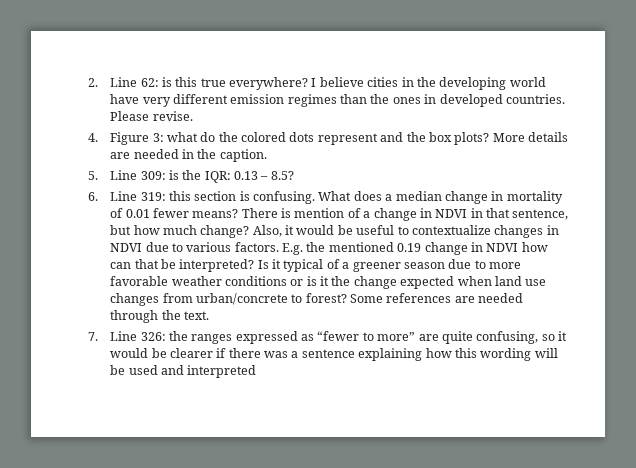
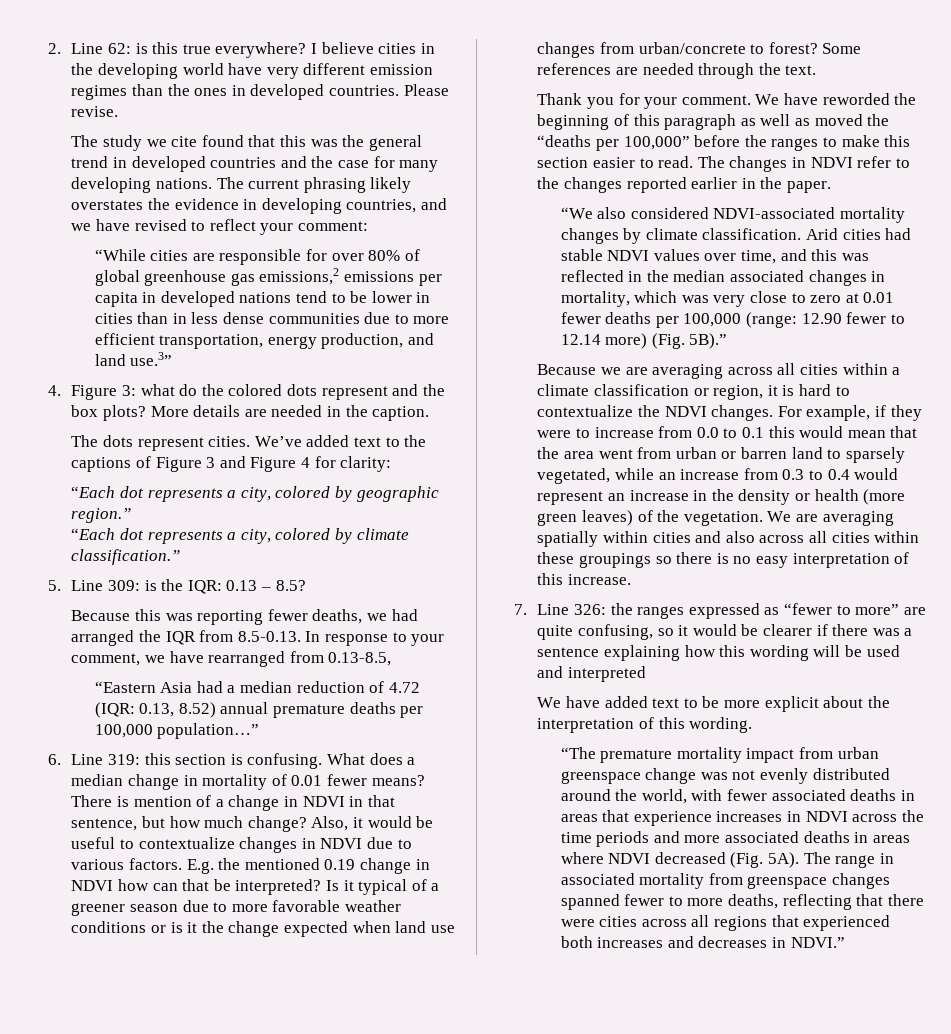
(193, 116) none -> [71,135,422,151] [71,156,439,172] [71,177,412,193] [71,198,447,214] [71,219,368,235] [94,249,420,265] [94,268,442,286] [94,291,431,307] [94,312,450,324] [94,333,435,349] [94,352,173,366] // The study we cite found that this was the general trend in developed countries and the case for many developing nations. The current phrasing likely overstates the evidence in developing countries, and we have revised to reflect your comment: // “While cities are responsible for over 80% of global greenhouse gas emissions,2 emissions per capita in developed nations tend to be lower in cities than in less dense communities due to more efficient transportation, energy production, and land use.3”
(267, 155) none -> [71,435,427,451] [71,456,392,472] [71,486,439,502] [71,508,132,523] [71,528,409,544] [71,549,181,565] // The dots represent cities. We’ve added text to the captions of Figure 3 and Figure 4 for clarity: // “Each dot represents a city, colored by geographic region.” // “Each dot represents a city, colored by climate classification.”
(294, 175) none -> [71,609,418,625] [71,630,445,646] [71,651,392,667] [94,681,420,693] [94,702,424,718] [94,723,260,739] // Because this was reporting fewer deaths, we had arranged the IQR from 8.5-0.13. In response to your comment, we have rearranged from 0.13-8.5, // “Eastern Asia had a median reduction of 4.72 (IQR: 0.13, 8.52) annual premature deaths per 100,000 population…”
(209, 315) none -> [537,93,917,109] [537,114,890,130] [537,135,911,151] [537,156,910,172] [537,177,831,193] [560,207,906,223] [560,228,912,244] [560,249,869,264] [560,270,886,286] [560,291,895,307] [560,312,905,328] [560,333,728,349] [537,363,901,379] [537,384,850,400] [537,405,922,421] [537,426,918,438] [537,447,905,463] [537,468,899,484] [537,489,906,505] [537,510,894,526] [537,531,920,547] [537,552,910,568] [537,573,632,585] // Thank you for your comment. We have reworded the beginning of this paragraph as well as moved the “deaths per 100,000” before the ranges to make this section easier to read. The changes in NDVI refer to the changes reported earlier in the paper. // “We also considered NDVI-associated mortality changes by climate classification. Arid cities had stable NDVI values over time, and this was reflected in the median associated changes in mortality, which was very close to zero at 0.01 fewer deaths per 100,000 (range: 12.90 fewer to 12.14 more) (Fig. 5B).” // Because we are averaging across all cities within a climate classification or region, it is hard to contextualize the NDVI changes. For example, if they were to increase from 0.0 to 0.1 this would mean that the area went from urban or barren land to sparsely vegetated, while an increase from 0.3 to 0.4 would represent an increase in the density or health (more green leaves) of the vegetation. We are averaging spatially within cities and also across all cities within these groupings so there is no easy interpretation of this increase.
(257, 371) none -> [537,696,890,712] [537,717,753,733] [560,747,879,763] [560,768,890,784] [560,789,915,804] [560,810,924,826] [560,831,910,847] [560,852,894,868] [560,873,891,889] [560,894,924,910] [560,915,891,931] [560,936,845,948] // We have added text to be more explicit about the interpretation of this wording. // “The premature mortality impact from urban greenspace change was not evenly distributed around the world, with fewer associated deaths in areas that experience increases in NDVI across the time periods and more associated deaths in areas where NDVI decreased (Fig. 5A). The range in associated mortality from greenspace changes spanned fewer to more deaths, reflecting that there were cities across all regions that experienced both increases and decreases in NDVI.”

